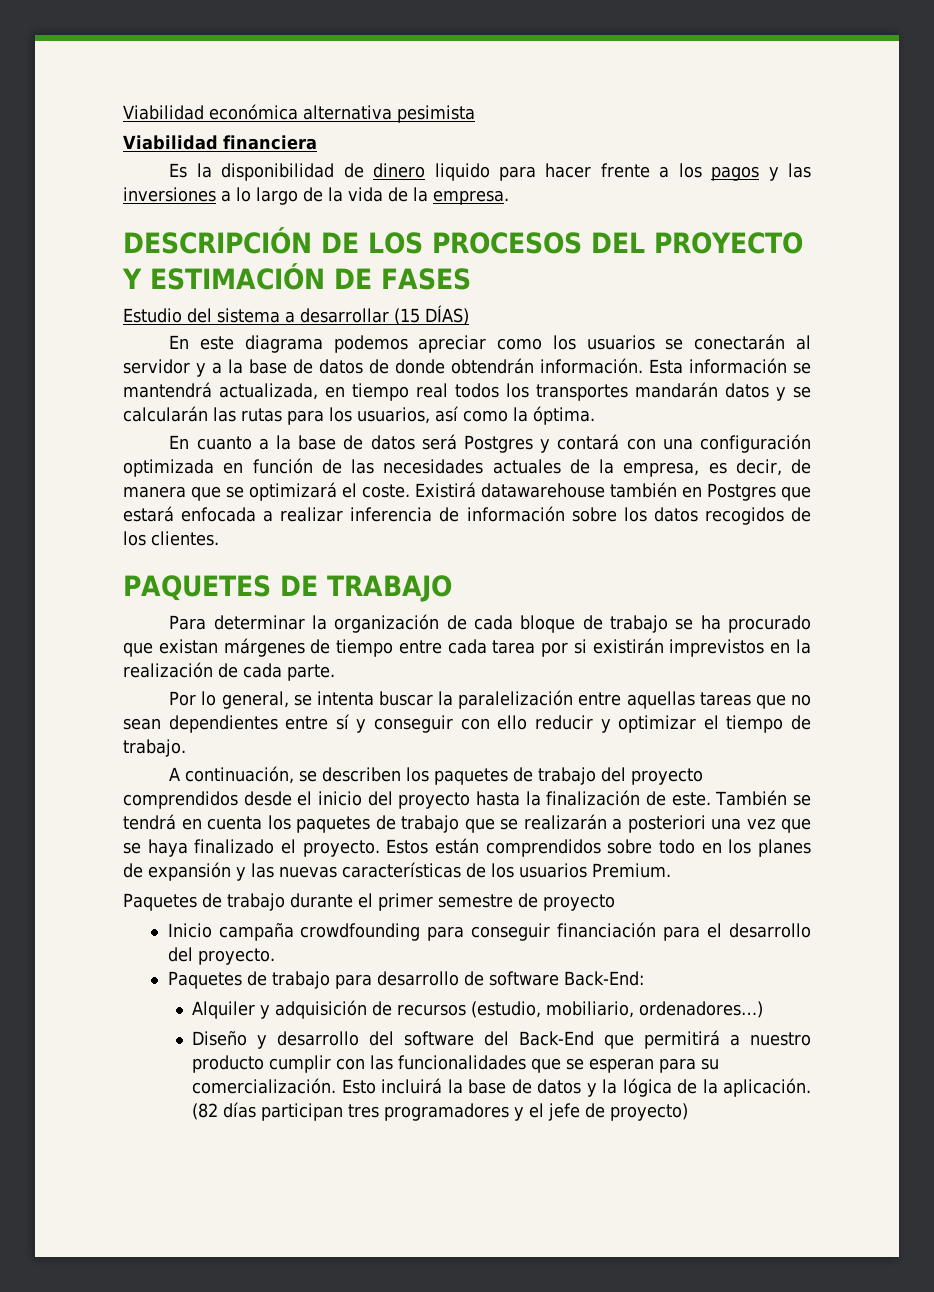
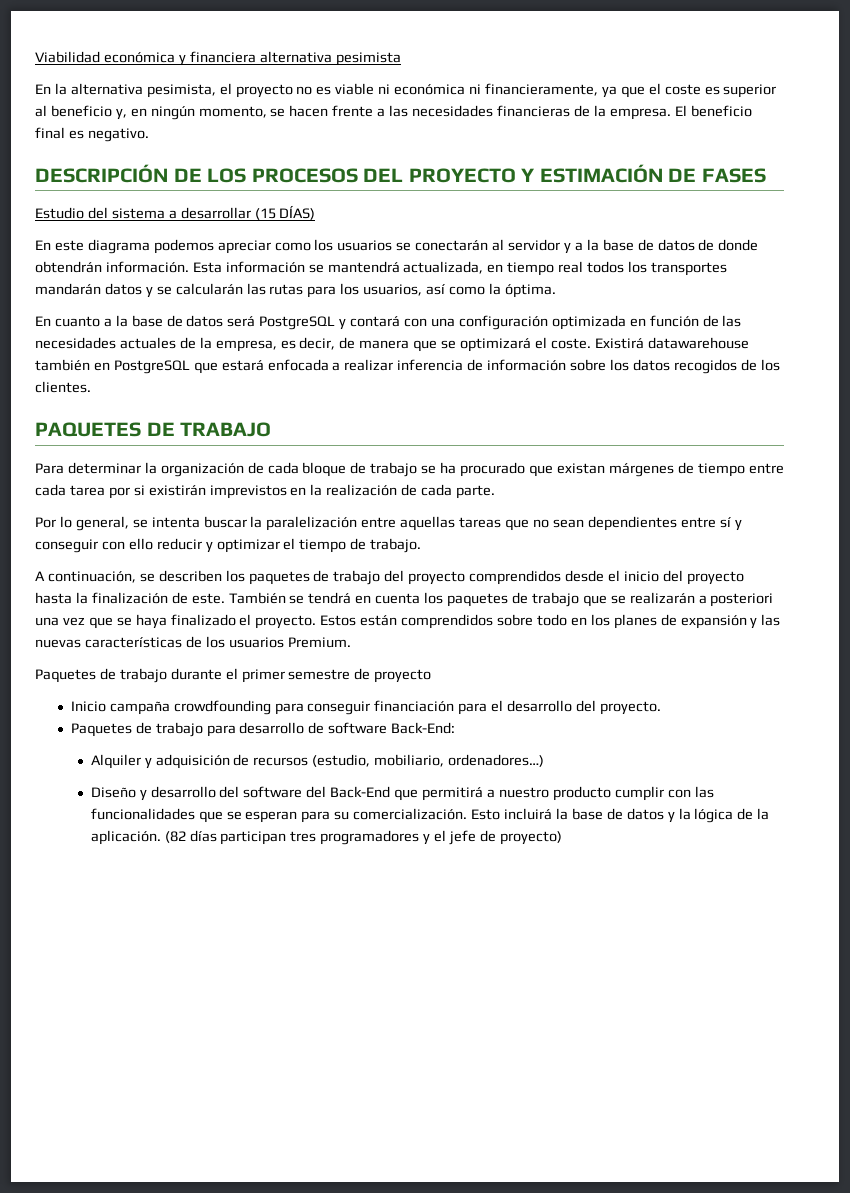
(298, 112) none -> [178,51,256,66] y financiera
[123,135,317,150] [169,163,812,181] [123,187,509,205] Viabilidad financiera // Es la disponibilidad de dinero liquido para hacer frente a los pagos y las inversiones a lo largo de la vida de la empresa. -> [35,83,777,98] [35,105,752,120] [35,127,149,142] En la alternativa pesimista, el proyecto no es viable ni económica ni financieramente, ya que el coste es superior al beneficio y, en ningún momento, se hacen frente a las necesidades financieras de la empresa. El beneficio final es negativo.
[463,435,533,453] Postgres -> [259,316,336,330] PostgreSQL
[707,483,776,501] Postgres -> [113,360,190,374] PostgreSQL

